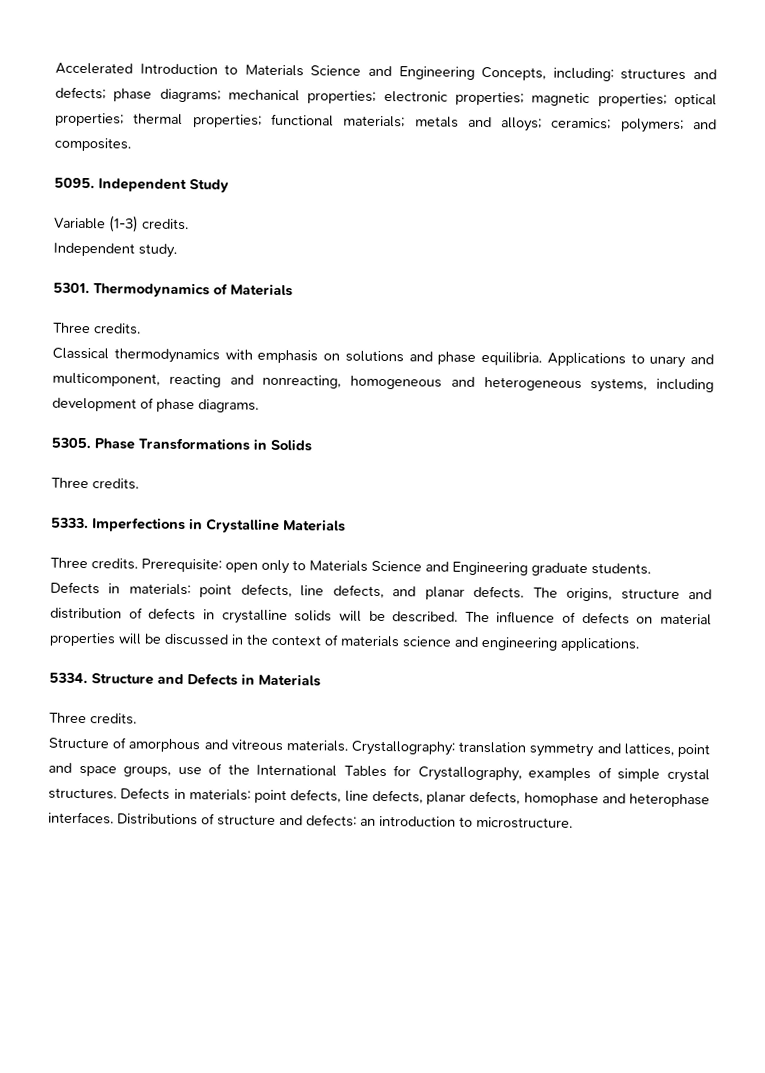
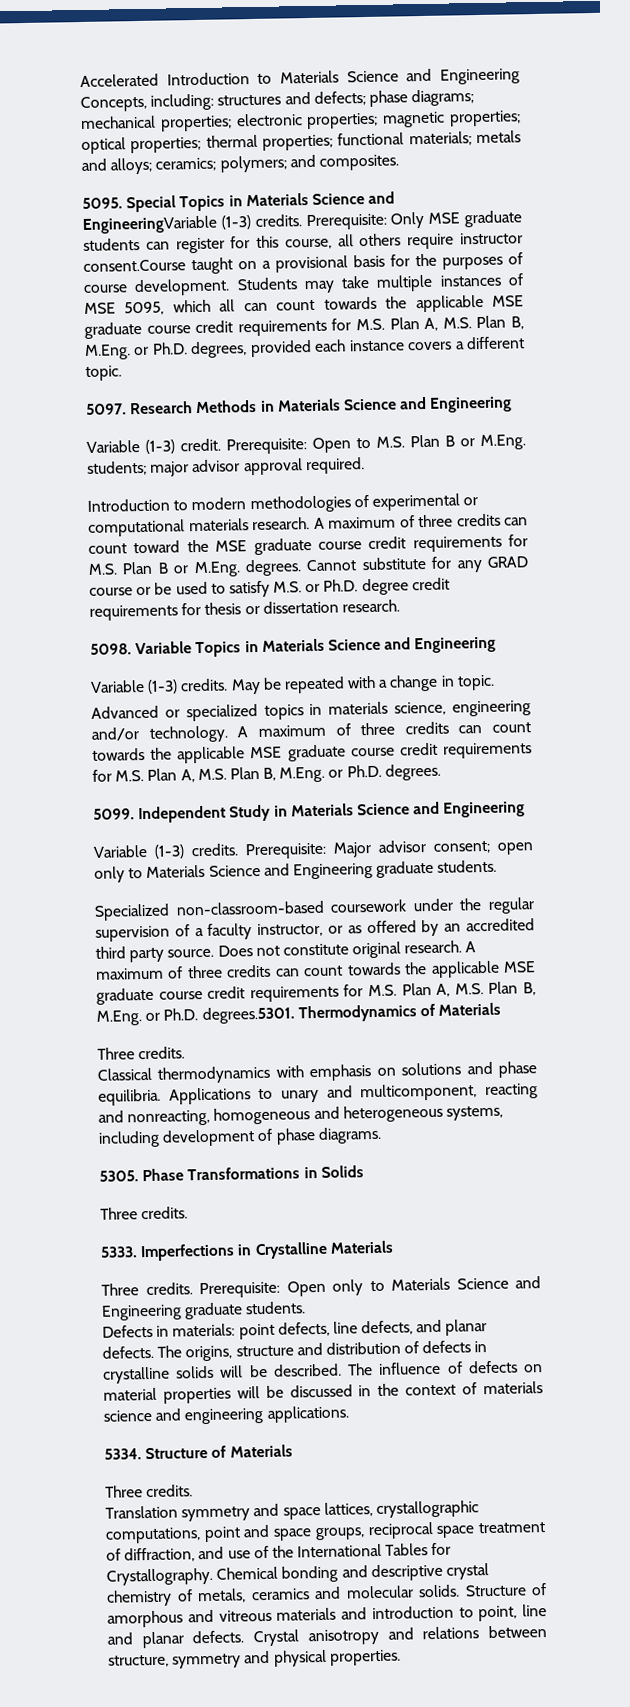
[98,178,229,193] [54,215,189,233] [53,242,177,258] [53,282,90,294] Independent Study // Variable (1-3) credits. // Independent study. // 5301. -> [126,191,396,213] [82,210,522,234] [83,232,523,254] [83,252,523,275] [83,273,524,297] [84,294,524,316] [84,315,525,339] [85,336,525,360] [85,365,122,381] [86,396,513,415] [86,434,526,455] [87,457,365,477] [87,493,479,514] [88,513,528,537] [88,534,528,556] [88,556,528,578] [89,577,450,598] [89,599,400,621] [90,636,497,658] [90,674,495,695] [91,700,531,722] [91,721,531,743] [92,742,532,764] [92,763,441,783] [93,801,526,824] [93,840,534,860] [94,859,498,883] [94,897,535,921] [95,918,535,942] [95,940,477,963] [95,960,536,980] [96,981,537,1005] [96,1006,295,1026] Special Topics in Materials Science and EngineeringVariable (1-3) credits. Prerequisite: Only MSE graduate students can register for this course, all others require instructor consent.Course taught on a provisional basis for the purposes of course development. Students may take multiple instances of MSE 5095, which all can count towards the applicable MSE graduate course credit requirements for M.S. Plan A, M.S. Plan B, M.Eng. or Ph.D. degrees, provided each instance covers a different topic. // 5097. Research Methods in Materials Science and Engineering // Variable (1-3) credit. Prerequisite: Open to M.S. Plan B or M.Eng. students; major advisor approval required. // Introduction to modern methodologies of experimental or computational materials research. A maximum of three credits can count toward the MSE graduate course credit requirements for M.S. Plan B or M.Eng. degrees. Cannot substitute for any GRAD course or be used to satisfy M.S. or Ph.D. degree credit requirements for thesis or dissertation research. // 5098. Variable Topics in Materials Science and Engineering // Variable (1-3) credits. May be repeated with a change in topic. // Advanced or specialized topics in materials science, engineering and/or technology. A maximum of three credits can count towards the applicable MSE graduate course credit requirements for M.S. Plan A, M.S. Plan B, M.Eng. or Ph.D. degrees. // 5099. Independent Study in Materials Science and Engineering // Variable (1-3) credits. Prerequisite: Major advisor consent; open only to Materials Science and Engineering graduate students. // Specialized non-classroom-based coursework under the regular supervision of a faculty instructor, or as offered by an accredited third party source. Does not constitute original research. A maximum of three credits can count towards the applicable MSE graduate course credit requirements for M.S. Plan A, M.S. Plan B, M.Eng. or Ph.D. degrees.5301.
[225,562,258,573] open -> [286,1280,326,1297] Open
[157,673,321,687] [49,712,137,725] [48,737,710,758] [48,762,172,777] and Defects in Materials // Three credits. // Structure of amorphous and vitreous materials. Crystallography: translation symmetry and lattices, point and space groups, -> [211,1444,293,1458] [105,1484,194,1498] [105,1500,479,1522] [105,1522,545,1544] [106,1546,225,1563] of Materials // Three credits. // Translation symmetry and space lattices, crystallographic computations, point and space groups, reciprocal space treatment of diffraction, and
[417,766,711,784] [48,787,710,808] [48,811,573,829] Crystallography, examples of simple crystal structures. Defects in materials: point defects, line defects, planar defects, homophase and heterophase interfaces. Distributions of structure and defects: an introduction to microstructure. -> [106,1563,489,1586] [106,1583,547,1607] [107,1604,547,1628] [107,1625,547,1649] [108,1649,401,1669] Crystallography. Chemical bonding and descriptive crystal chemistry of metals, ceramics and molecular solids. Structure of amorphous and vitreous materials and introduction to point, line and planar defects. Crystal anisotropy and relations between structure, symmetry and physical properties.

